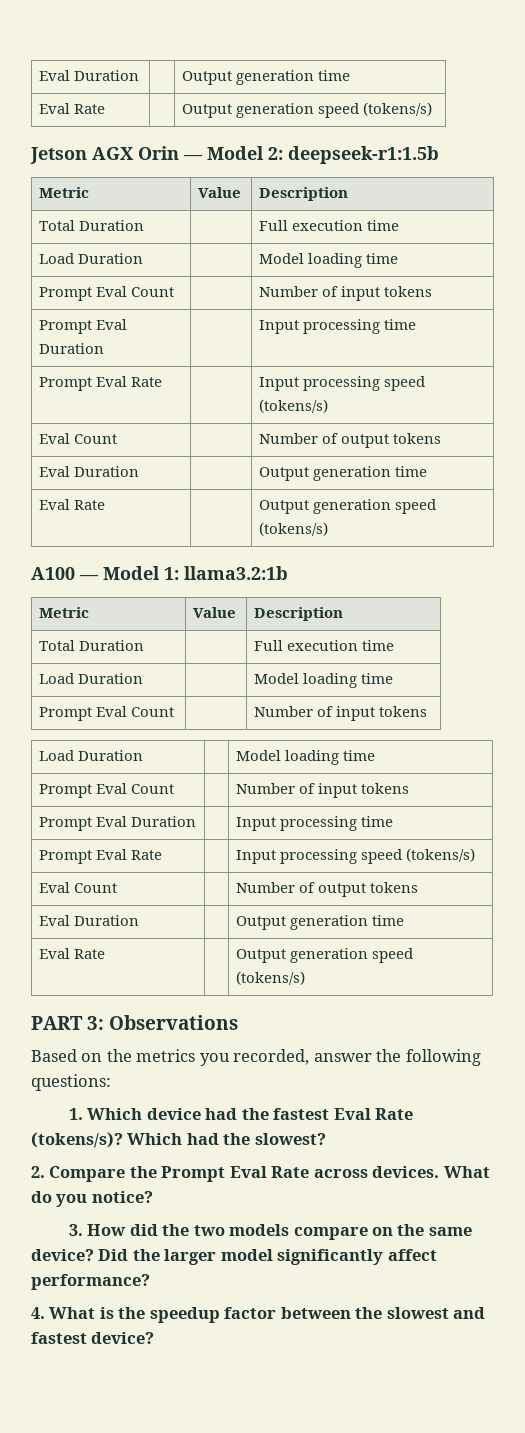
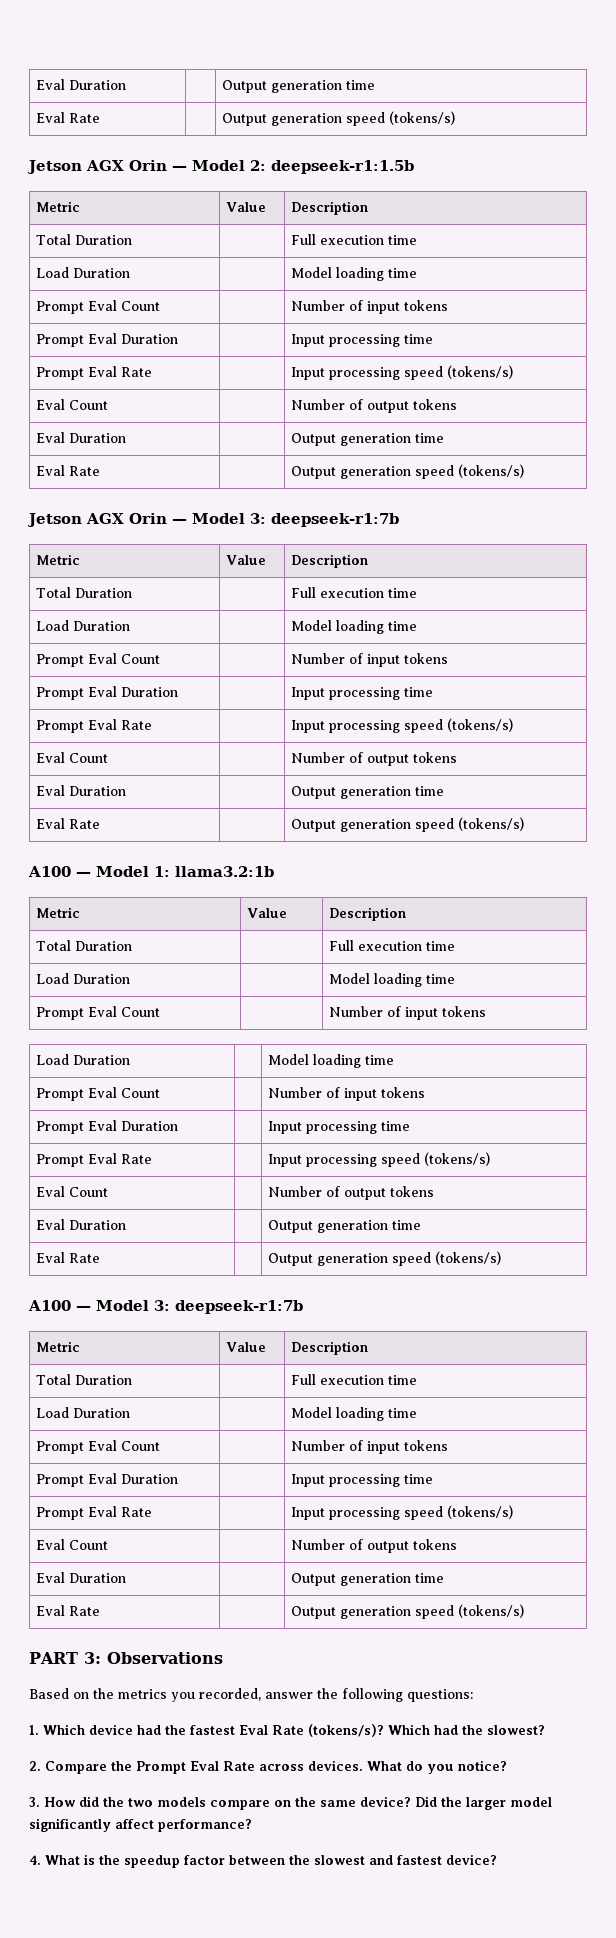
(329, 529) none -> [27,513,399,527] [35,554,80,565] [225,555,266,565] [290,554,368,568] [35,587,132,598] [290,587,417,598] [35,620,130,631] [290,620,417,634] [35,653,160,667] [290,653,448,667] [35,686,178,700] [290,687,433,700] [35,719,152,733] [290,718,513,733] [35,752,108,763] [290,752,457,766] [35,785,126,796] [290,786,444,799] [35,818,100,829] [290,817,524,832] // Jetson AGX Orin — Model 3: deepseek-r1:7b // Metric | Value | Description // Total Duration | | Full execution time // Load Duration | | Model loading time // Prompt Eval Count | | Number of input tokens // Prompt Eval Duration | | Input processing time // Prompt Eval Rate | | Input processing speed (tokens/s) // Eval Count | | Number of output tokens // Eval Duration | | Output generation time // Eval Rate | | Output generation speed (tokens/s)
(306, 978) none -> [28,1300,303,1314] [35,1341,80,1352] [225,1342,266,1352] [290,1341,368,1355] [35,1374,132,1385] [290,1374,417,1385] [35,1407,130,1418] [290,1407,417,1421] [35,1440,160,1454] [290,1440,448,1454] [35,1473,178,1487] [290,1474,433,1487] [35,1506,152,1520] [290,1505,513,1520] [35,1539,108,1550] [290,1539,457,1553] [35,1572,126,1583] [290,1573,444,1586] [35,1605,100,1616] [290,1604,524,1619] // A100 — Model 3: deepseek-r1:7b // Metric | Value | Description // Total Duration | | Full execution time // Load Duration | | Model loading time // Prompt Eval Count | | Number of input tokens // Prompt Eval Duration | | Input processing time // Prompt Eval Rate | | Input processing speed (tokens/s) // Eval Count | | Number of output tokens // Eval Duration | | Output generation time // Eval Rate | | Output generation speed (tokens/s)

